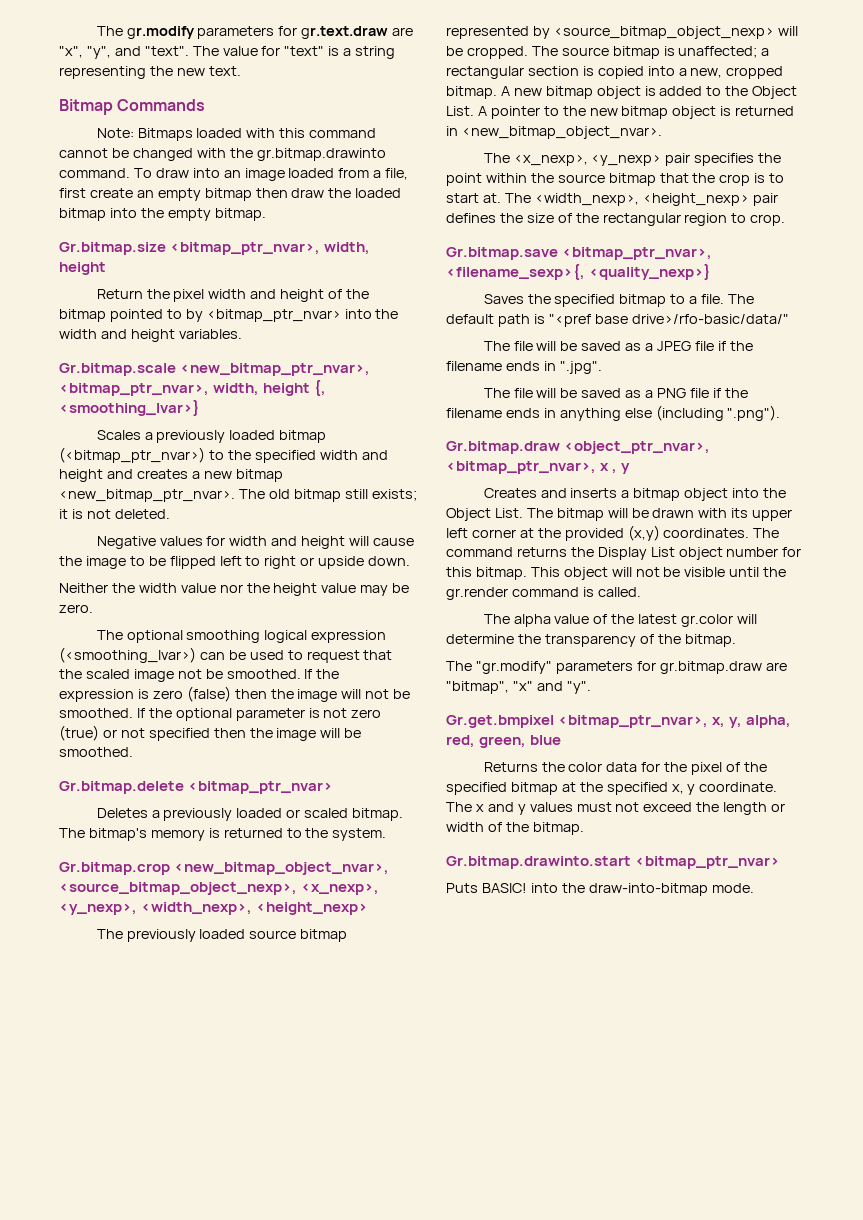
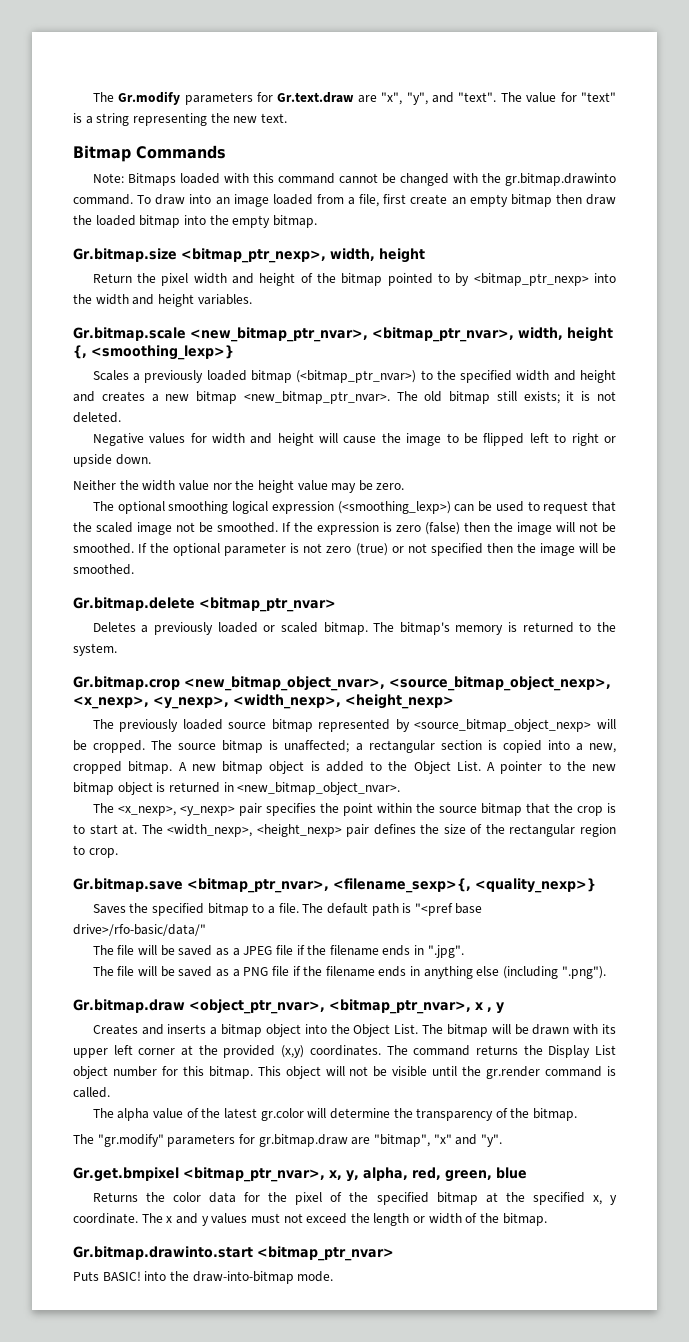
[96,26,389,39] The gr.modify parameters for gr.text.draw -> [92,91,355,105] The Gr.modify parameters for Gr.text.draw
[170,242,321,255] <bitmap_ptr_nvar>, -> [180,248,326,263] <bitmap_ptr_nexp>,
[206,309,341,322] <bitmap_ptr_nvar> -> [473,273,589,286] <bitmap_ptr_nexp>
[59,400,200,416] <smoothing_lvar>} -> [91,345,234,360] <smoothing_lexp>}
[59,647,196,663] (<smoothing_lvar>) -> [337,501,451,514] (<smoothing_lexp>)

